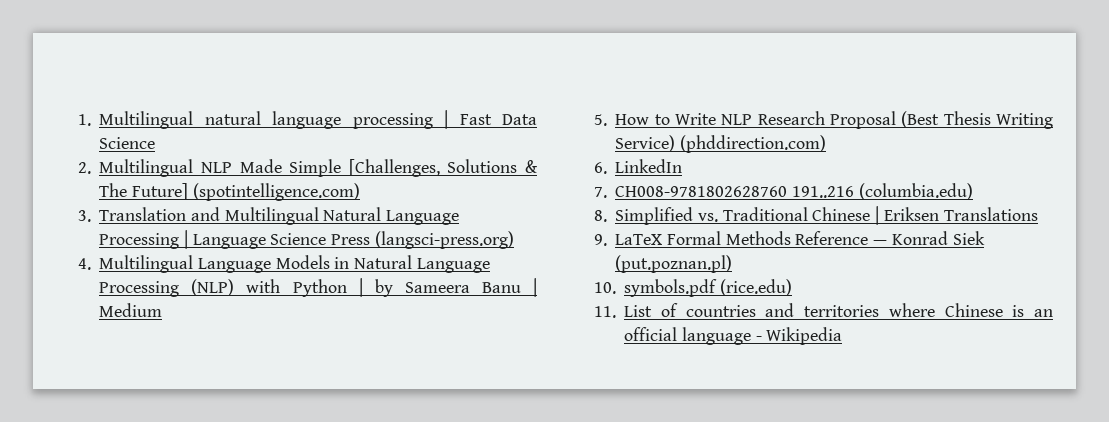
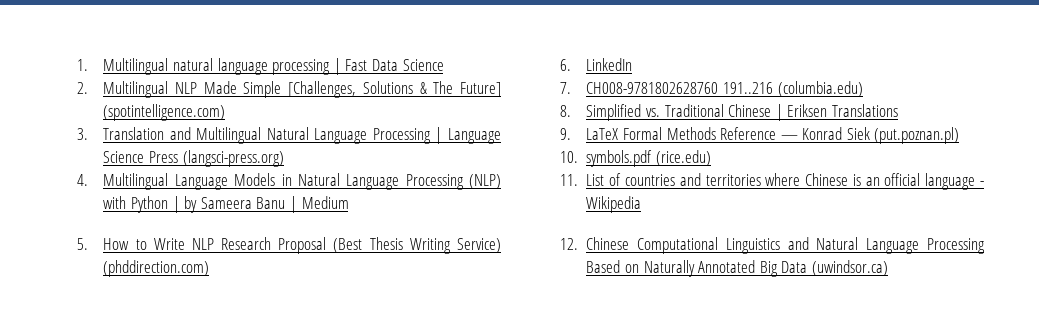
(843, 336) none -> [559,237,985,254] [586,260,888,277] // 12. Chinese Computational Linguistics and Natural Language Processing Based on Naturally Annotated Big Data (uwindsor.ca)

